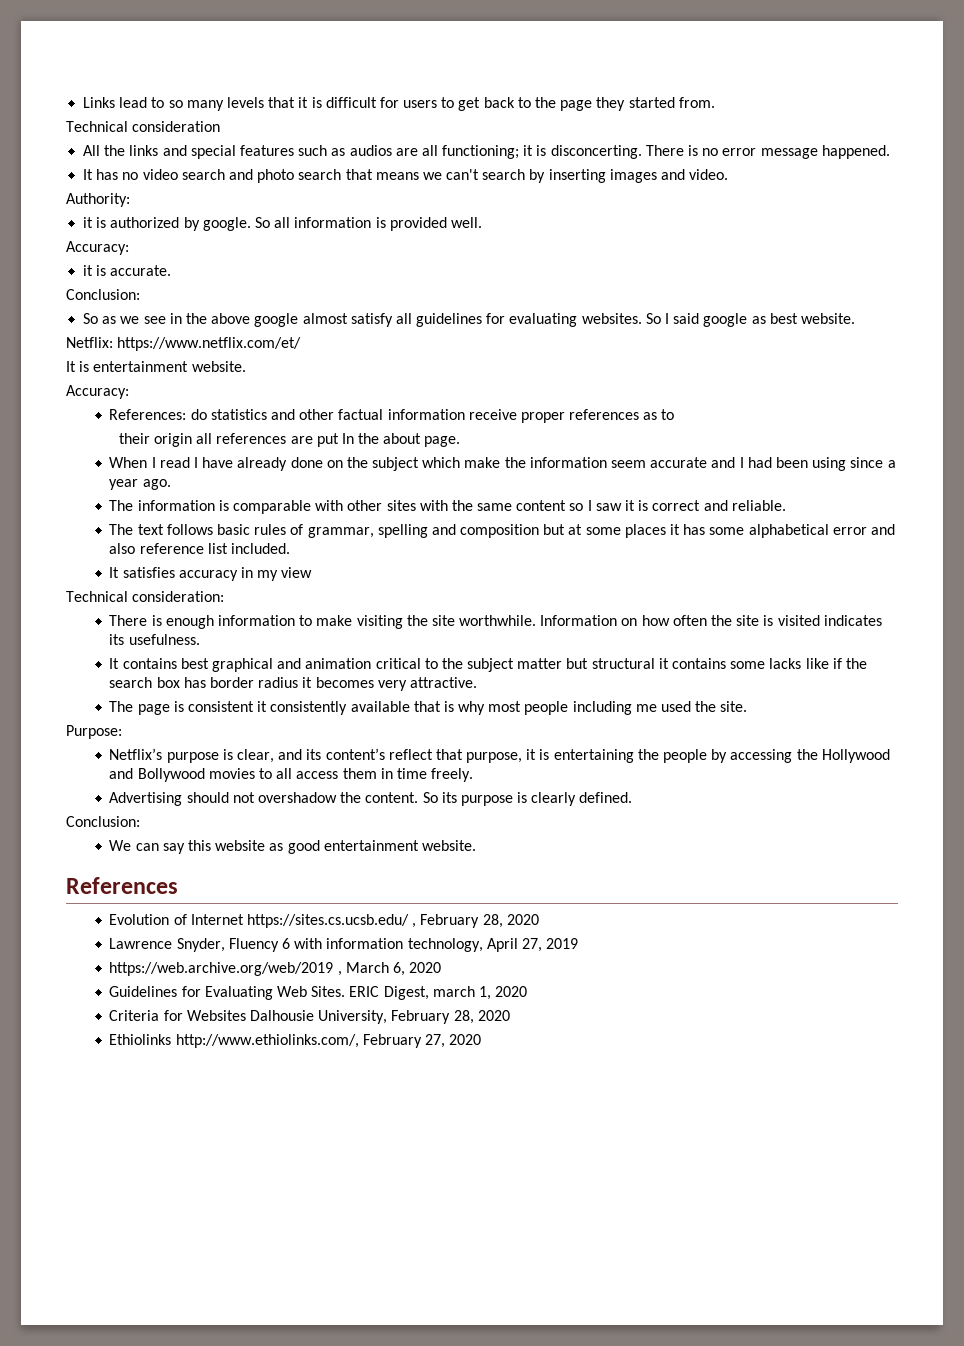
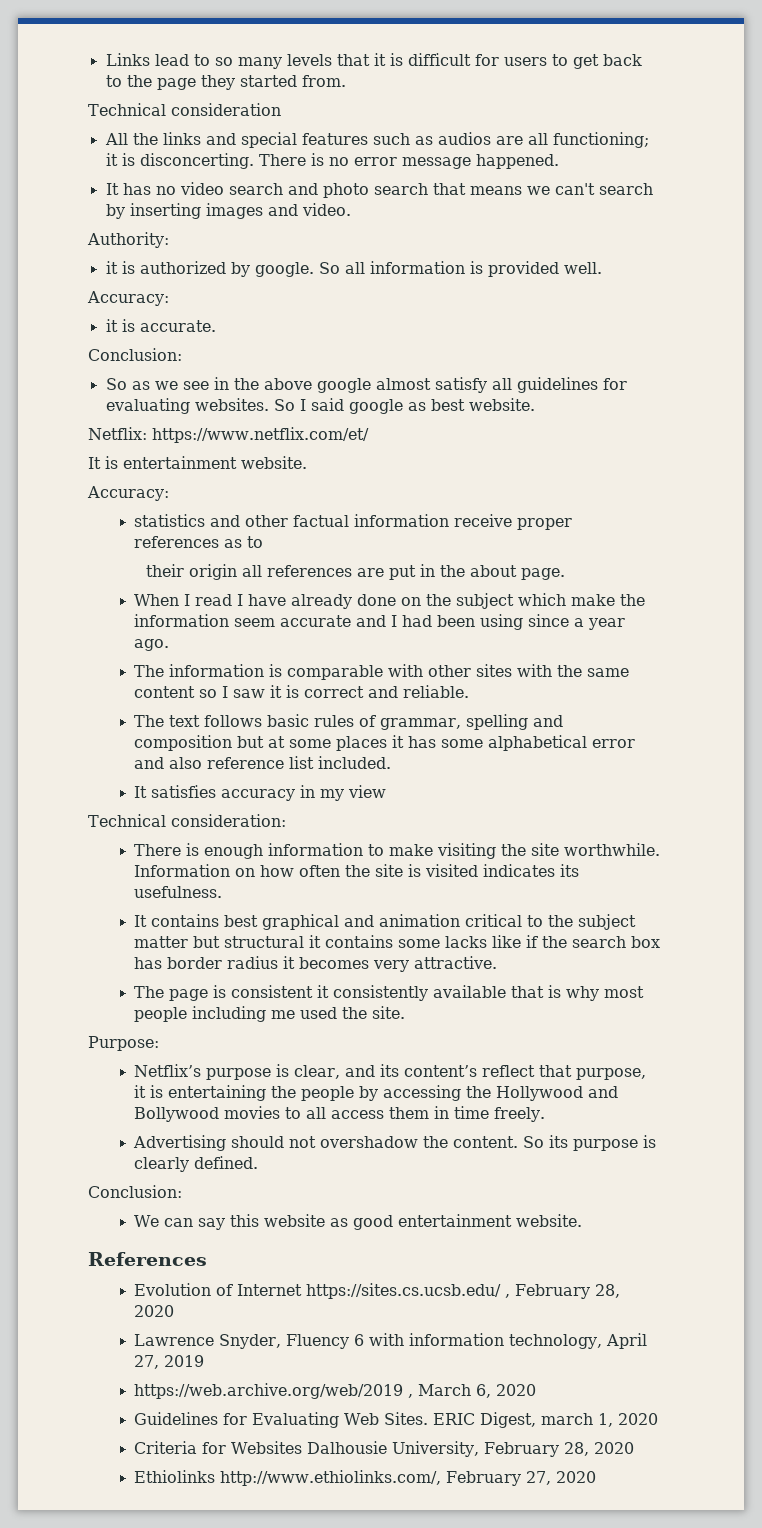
[109,409,207,420] References: do -> (169, 493) none
[341,433,354,444] In -> [419,564,435,577] in

